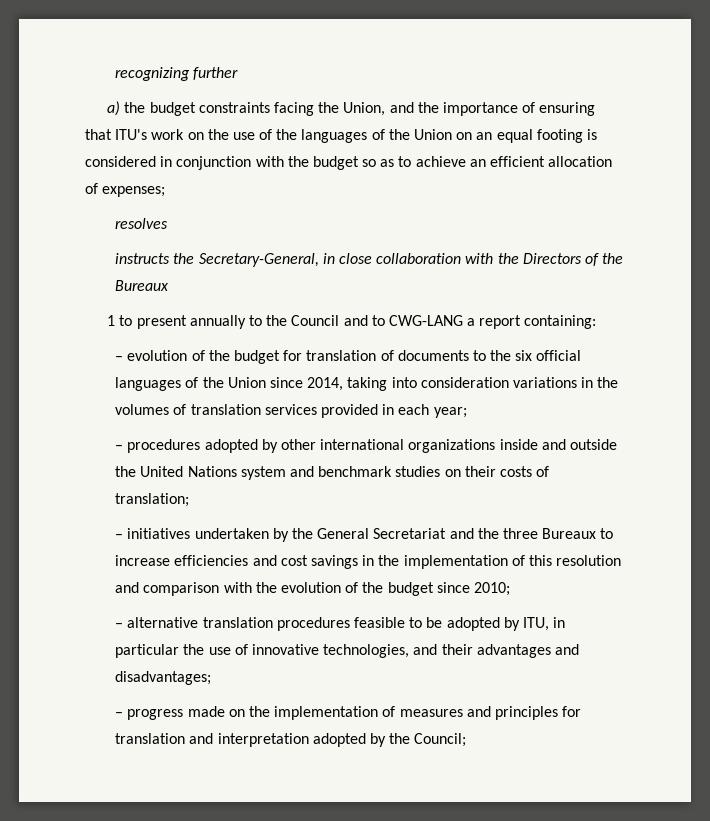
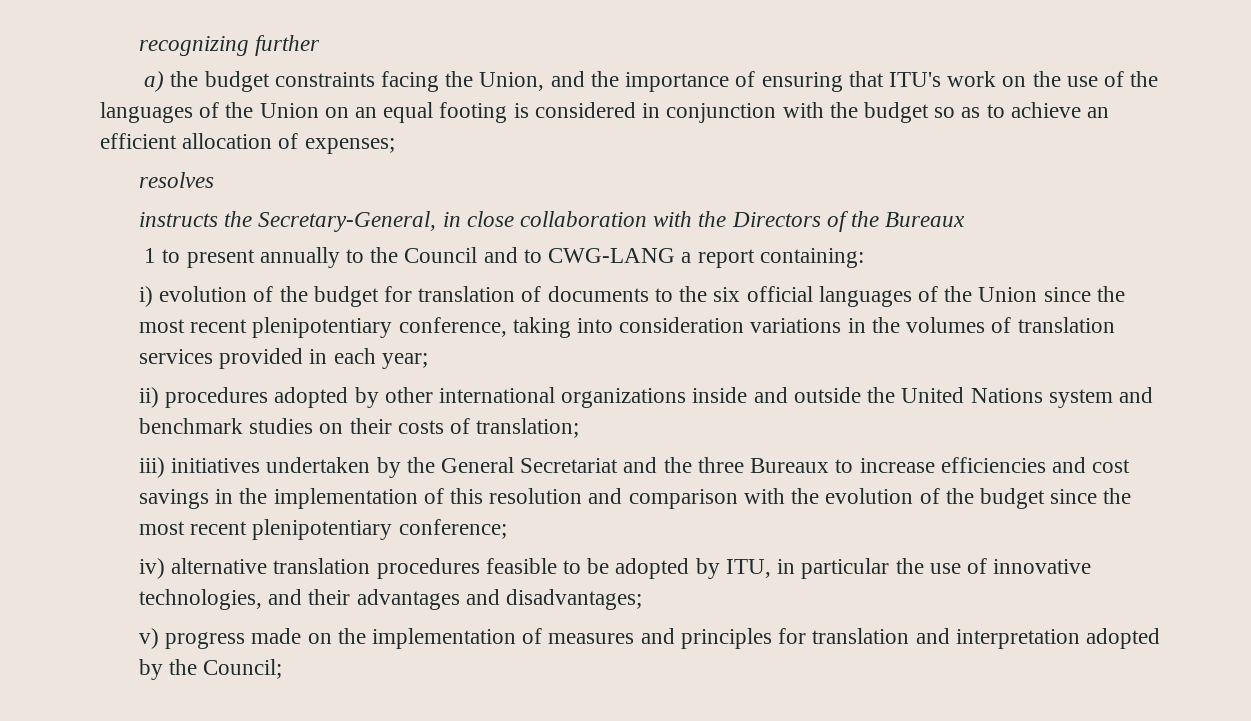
[115,356,124,361] – -> [139,286,154,307] i)
[307,377,344,391] 2014, -> [1096,286,1125,302] [139,317,507,338] the most recent plenipotentiary conference,
[115,445,124,450] – -> [139,387,160,408] ii)
[115,534,124,539] – -> [139,457,166,478] iii)
[473,582,510,596] [115,623,124,628] 2010; // – -> [1103,488,1132,504] [139,519,507,540] [139,558,166,579] the most recent plenipotentiary conference; // iv)
[115,712,124,717] – -> [139,628,160,649] v)

